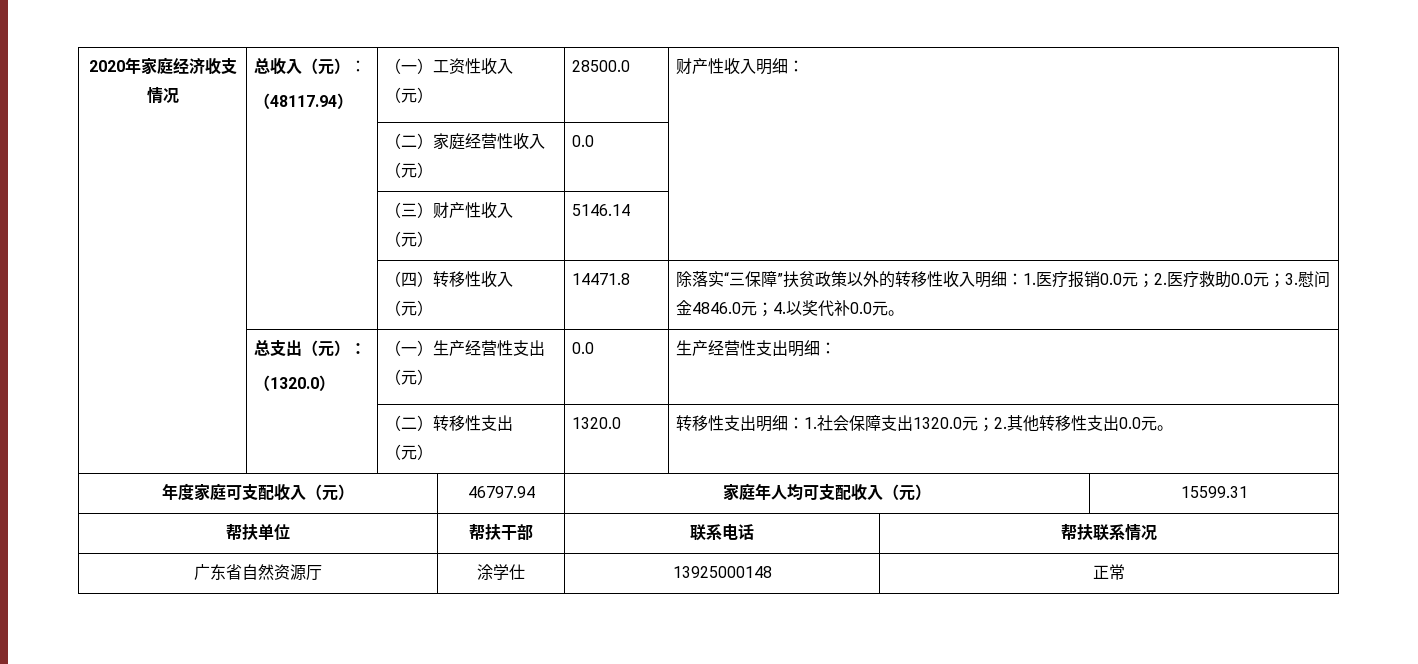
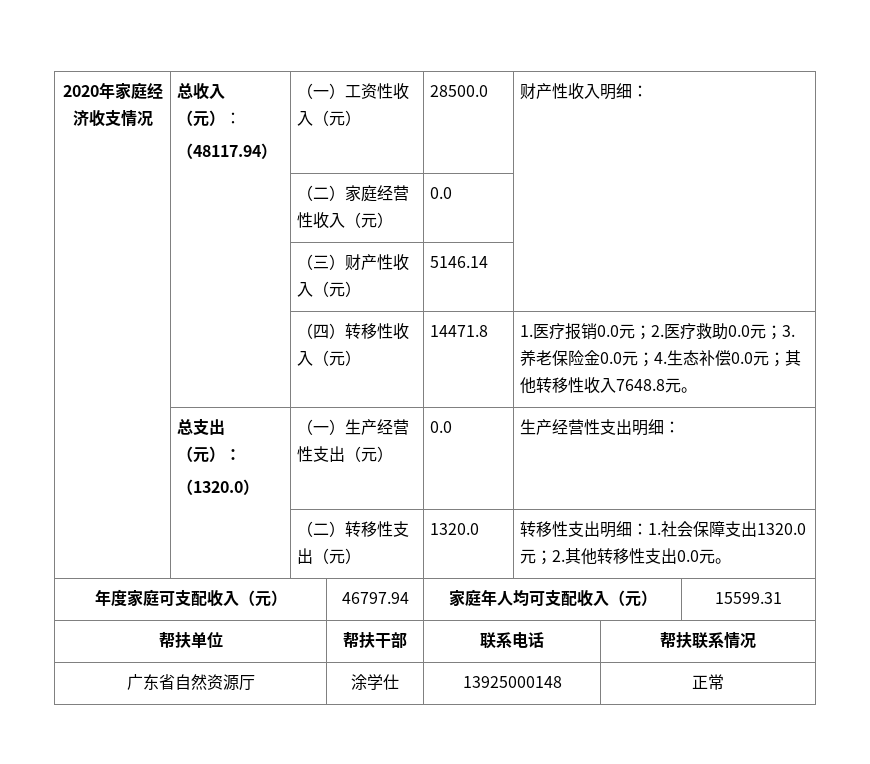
[675,271,1023,288] 除落实“三保障”扶贫政策以外的转移性收入明细： -> (489, 331) none
[1297,271,1330,288] [675,300,872,317] 慰问金4846.0元；4.以奖代补0.0 -> [520,350,802,367] [520,377,666,394] 养老保险金0.0元；4.生态补偿0.0元；其他转移性收入7648.8

